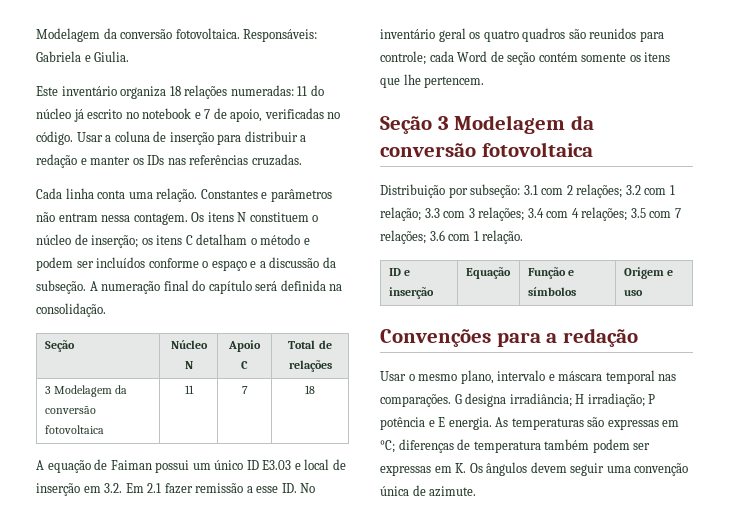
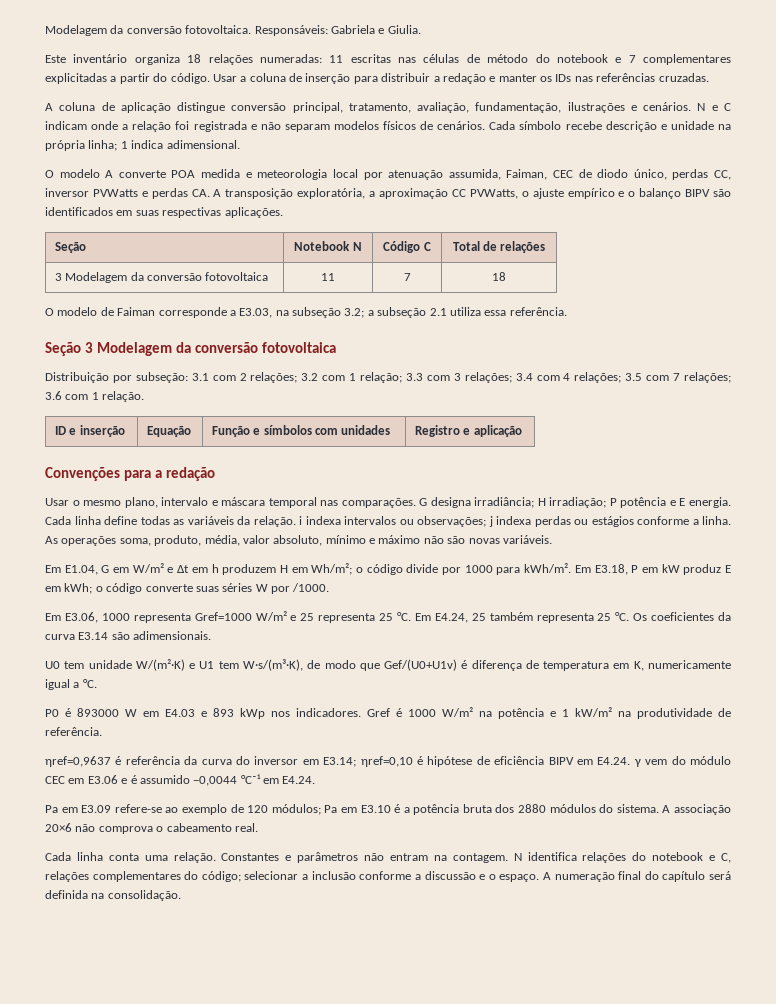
[310,85,324,96] [36,108,341,122] do núcleo já escrito no notebook e 7 de apoio, verificadas no -> [350,54,731,65] [45,73,168,84] escritas nas células de método do notebook e 7 complementares explicitadas a partir do
[36,188,332,202] [36,212,319,225] [36,234,310,248] [36,257,336,271] [36,280,343,294] [36,303,106,317] Cada linha conta uma relação. Constantes e parâmetros não entram nessa contagem. Os itens N constituem o núcleo de inserção; os itens C detalham o método e podem ser incluídos conforme o espaço e a discussão da subseção. A numeração final do capítulo será definida na consolidação. -> [45,102,731,113] [45,121,731,132] [45,140,240,151] [45,169,731,180] [45,188,732,199] [45,207,283,218] A coluna de aplicação distingue conversão principal, tratamento, avaliação, fundamentação, ilustrações e cenários. N e C indicam onde a relação foi registrada e não separam modelos físicos de cenários. Cada símbolo recebe descrição e unidade na própria linha; 1 indica adimensional. // O modelo A converte POA medida e meteorologia local por atenuação assumida, Faiman, CEC de diodo único, perdas CC, inversor PVWatts e perdas CA. A transposição exploratória, a aproximação CC PVWatts, o ajuste empírico e o balanço BIPV são identificados em suas respectivas aplicações.
[170,340,208,349] Núcleo -> [294,241,351,251] Notebook
[228,340,261,352] Apoio -> [383,241,421,253] Código
[36,459,346,473] [36,483,316,496] [380,28,664,42] [380,51,671,65] [380,74,485,88] A equação de Faiman possui um único ID E3.03 e local de inserção em 3.2. Em 2.1 fazer remissão a esse ID. No inventário geral os quatro quadros são reunidos para controle; cada Word de seção contém somente os itens que lhe pertencem. -> [45,307,567,318] O modelo de Faiman corresponde a E3.03, na subseção 3.2; a subseção 2.1 utiliza essa referência.
[623,267,673,279] [623,290,643,296] | Origem e uso -> [314,425,391,435] [414,425,522,437] com unidades | Registro e aplicação
[495,417,680,430] [380,439,651,453] [380,462,689,476] [380,485,477,497] As temperaturas são expressas em °C; diferenças de temperatura também podem ser expressas em K. Os ângulos devem seguir uma convenção única de azimute. -> [45,516,731,527] [45,535,552,546] [45,563,732,575] [45,583,330,594] [45,611,731,623] [45,631,212,640] [45,659,731,671] [45,679,97,690] [45,707,731,719] [45,727,102,736] [45,756,731,767] [45,774,316,786] [45,804,731,815] [45,823,258,834] [45,852,732,863] [45,871,731,882] [45,890,181,901] Cada linha define todas as variáveis da relação. i indexa intervalos ou observações; j indexa perdas ou estágios conforme a linha. As operações soma, produto, média, valor absoluto, mínimo e máximo não são novas variáveis. // Em E1.04, G em W/m² e Δt em h produzem H em Wh/m²; o código divide por 1000 para kWh/m². Em E3.18, P em kW produz E em kWh; o código converte suas séries W por /1000. // Em E3.06, 1000 representa Gref=1000 W/m² e 25 representa 25 °C. Em E4.24, 25 também representa 25 °C. Os coeficientes da curva E3.14 são adimensionais. // U0 tem unidade W/(m²·K) e U1 tem W·s/(m³·K), de modo que Gef/(U0+U1v) é diferença de temperatura em K, numericamente igual a °C. // P0 é 893000 W em E4.03 e 893 kWp nos indicadores. Gref é 1000 W/m² na potência e 1 kW/m² na produtividade de referência. // ηref=0,9637 é referência da curva do inversor em E3.14; ηref=0,10 é hipótese de eficiência BIPV em E4.24. γ vem do módulo CEC em E3.06 e é assumido −0,0044 °C⁻¹ em E4.24. // Pa em E3.09 refere-se ao exemplo de 120 módulos; Pa em E3.10 é a potência bruta dos 2880 módulos do sistema. A associação 20×6 não comprova o cabeamento real. // Cada linha conta uma relação. Constantes e parâmetros não entram na contagem. N identifica relações do notebook e C, relações complementares do código; selecionar a inclusão conforme a discussão e o espaço. A numeração final do capítulo será definida na consolidação.

